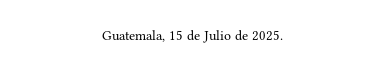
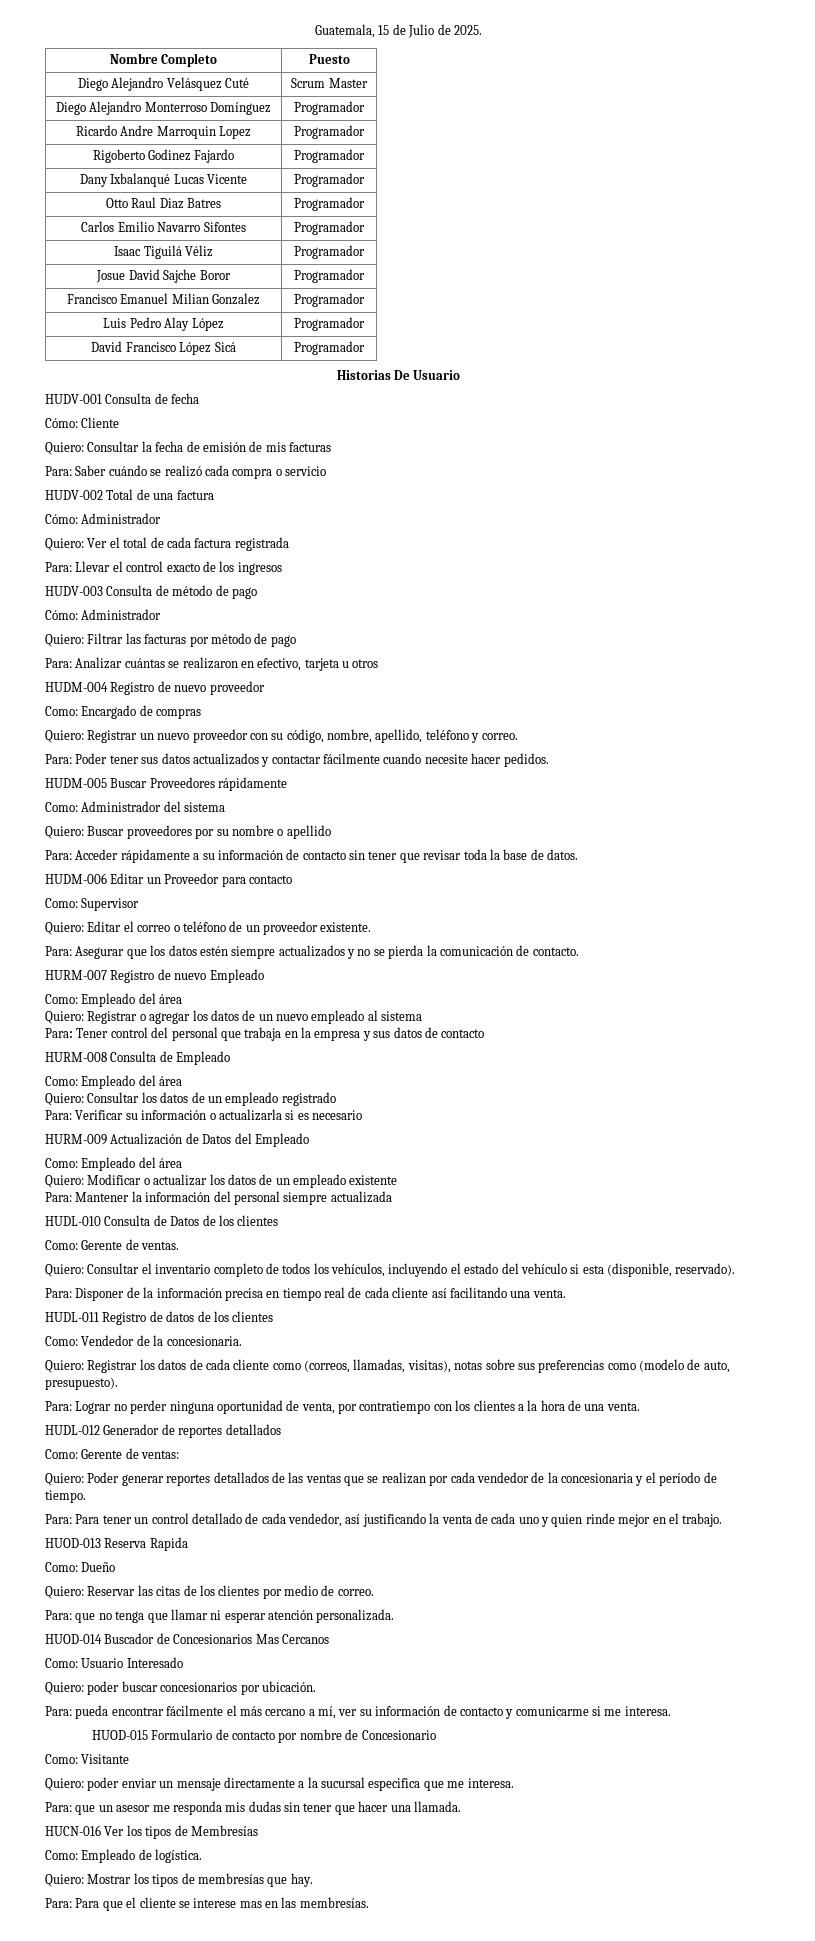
(283, 35) none -> [109,53,218,67] [308,54,350,64] [77,77,250,91] [291,78,368,88] [55,101,272,115] [294,101,365,115] [75,125,252,139] [294,125,365,139] [92,149,235,163] [294,149,365,163] [79,173,248,187] [294,173,365,187] [105,197,222,209] [294,197,365,211] [81,221,246,232] [294,221,365,235] [114,245,213,259] [294,245,365,259] [96,269,231,283] [294,269,365,283] [66,293,261,305] [294,293,365,307] [103,317,224,331] [294,317,365,331] [91,341,236,355] [294,341,365,355] [336,370,461,380] [45,393,200,404] [45,417,120,428] [45,441,331,455] [45,465,326,479] [45,489,214,500] [45,513,162,524] [45,537,289,551] [45,561,282,575] [45,585,257,599] [45,609,162,620] [45,633,296,647] [45,657,379,671] [45,681,265,695] [45,705,202,719] [45,729,518,743] [45,753,549,767] [45,777,288,791] [45,801,226,812] [45,825,331,839] [45,849,578,863] [45,873,292,887] [45,898,140,911] [45,921,372,935] [45,945,579,959] [45,969,264,983] [45,993,183,1007] [45,1010,423,1024] [45,1027,485,1041] [45,1051,231,1065] [45,1075,183,1089] [45,1092,336,1106] [45,1109,362,1121] [45,1133,309,1147] [45,1157,183,1171] [45,1174,398,1188] [45,1191,392,1205] [45,1215,279,1226] [45,1239,180,1250] [45,1263,736,1277] [45,1287,566,1301] [45,1311,274,1325] [45,1335,242,1346] [45,1359,730,1373] [45,1377,118,1390] [45,1400,640,1414] [45,1424,281,1438] [45,1448,180,1459] [45,1472,717,1486] [45,1490,86,1503] [45,1513,723,1527] [45,1537,188,1551] [45,1562,116,1572] [45,1585,374,1599] [45,1609,395,1623] [45,1633,329,1644] [45,1657,183,1668] [45,1681,316,1695] [45,1705,671,1719] [91,1729,436,1743] [45,1754,130,1764] [45,1777,514,1791] [45,1801,461,1815] [45,1825,258,1839] [45,1849,203,1863] [45,1873,313,1887] [45,1897,369,1911] // Nombre Completo | Puesto // Diego Alejandro Velásquez Cuté | Scrum Master // Diego Alejandro Monterroso Domínguez | Programador // Ricardo Andre Marroquin Lopez | Programador // Rigoberto Godinez Fajardo | Programador // Dany Ixbalanqué Lucas Vicente | Programador // Otto Raul Diaz Batres | Programador // Carlos Emilio Navarro Sifontes | Programador // Isaac Tiguilá Véliz | Programador // Josue David Sajche Boror | Programador // Francisco Emanuel Milian Gonzalez | Programador // Luis Pedro Alay López | Programador // David Francisco López Sicá | Programador // Historias De Usuario // HUDV-001 Consulta de fecha // Cómo: Cliente // Quiero: Consultar la fecha de emisión de mis facturas // Para: Saber cuándo se realizó cada compra o servicio // HUDV-002 Total de una factura // Cómo: Administrador // Quiero: Ver el total de cada factura registrada // Para: Llevar el control exacto de los ingresos // HUDV-003 Consulta de método de pago // Cómo: Administrador // Quiero: Filtrar las facturas por método de pago // Para: Analizar cuántas se realizaron en efectivo, tarjeta u otros // HUDM-004 Registro de nuevo proveedor // Como: Encargado de compras // Quiero: Registrar un nuevo proveedor con su código, nombre, apellido, teléfono y correo. // Para: Poder tener sus datos actualizados y contactar fácilmente cuando necesite hacer pedidos. // HUDM-005 Buscar Proveedores rápidamente // Como: Administrador del sistema // Quiero: Buscar proveedores por su nombre o apellido // Para: Acceder rápidamente a su información de contacto sin tener que revisar toda la base de datos. // HUDM-006 Editar un Proveedor para contacto // Como: Supervisor // Quiero: Editar el correo o teléfono de un proveedor existente. // Para: Asegurar que los datos estén siempre actualizados y no se pierda la comunicación de contacto. // HURM-007 Registro de nuevo Empleado // Como: Empleado del área // Quiero: Registrar o agregar los datos de un nuevo empleado al sistema // Para: Tener control del personal que trabaja en la empresa y sus datos de contacto // HURM-008 Consulta de Empleado // Como: Empleado del área // Quiero: Consultar los datos de un empleado registrado // Para: Verificar su información o actualizarla si es necesario // HURM-009 Actualización de Datos del Empleado // Como: Empleado del área // Quiero: Modificar o actualizar los datos de un empleado existente // Para: Mantener la información del personal siempre actualizada // HUDL-010 Consulta de Datos de los clientes // Como: Gerente de ventas. // Quiero: Consultar el inventario completo de todos los vehículos, incluyendo el estado del vehículo si esta (disponible, reservado). // Para: Disponer de la información precisa en tiempo real de cada cliente así facilitando una venta. // HUDL-011 Registro de datos de los clientes // Como: Vendedor de la concesionaria. // Quiero: Registrar los datos de cada cliente como (correos, llamadas, visitas), notas sobre sus preferencias como (modelo de auto, presupuesto). // Para: Lograr no perder ninguna oportunidad de venta, por contratiempo con los clientes a la hora de una venta. // HUDL-012 Generador de reportes detallados // Como: Gerente de ventas: // Quiero: Poder generar reportes detallados de las ventas que se realizan por cada vendedor de la concesionaria y el período de tiempo. // Para: Para tener un control detallado de cada vendedor, así justificando la venta de cada uno y quien rinde mejor en el trabajo. // HUOD-013 Reserva Rapida // Como: Dueño // Quiero: Reservar las citas de los clientes por medio de correo. // Para: que no tenga que llamar ni esperar atención personalizada. // HUOD-014 Buscador de Concesionarios Mas Cercanos // Como: Usuario Interesado // Quiero: poder buscar concesionarios por ubicación. // Para: pueda encontrar fácilmente el más cercano a mí, ver su información de contacto y comunicarme si me interesa. // HUOD-015 Formulario de contacto por nombre de Concesionario // Como: Visitante // Quiero: poder enviar un mensaje directamente a la sucursal especifica que me interesa. // Para: que un asesor me responda mis dudas sin tener que hacer una llamada. // HUCN-016 Ver los tipos de Membresías // Como: Empleado de logística. // Quiero: Mostrar los tipos de membresías que hay. // Para: Para que el cliente se interese mas en las membresías.

